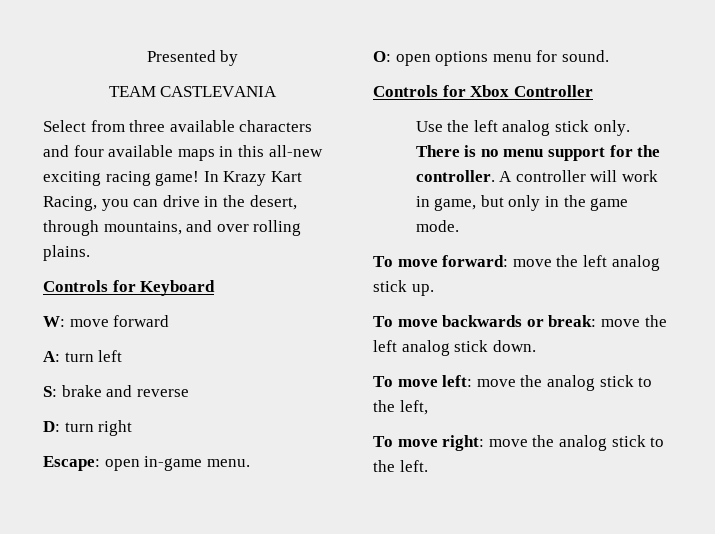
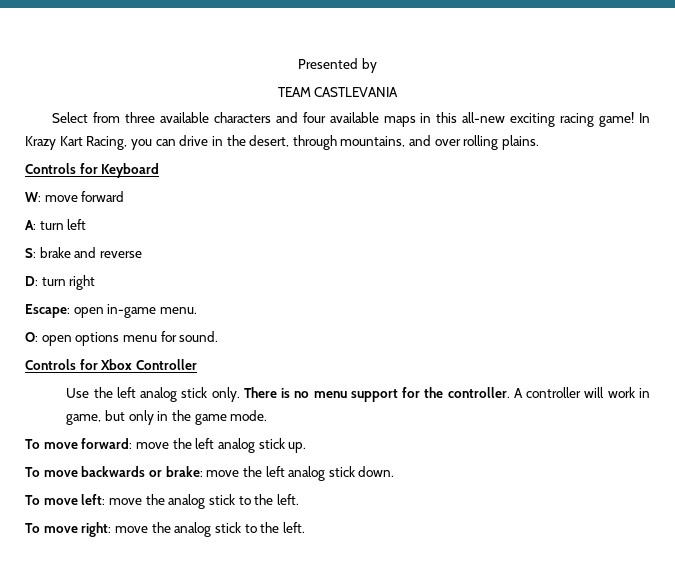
[548,315,597,327] break: -> [165,466,203,477] brake:
[399,400,428,415] left, -> [276,494,299,505] left.

